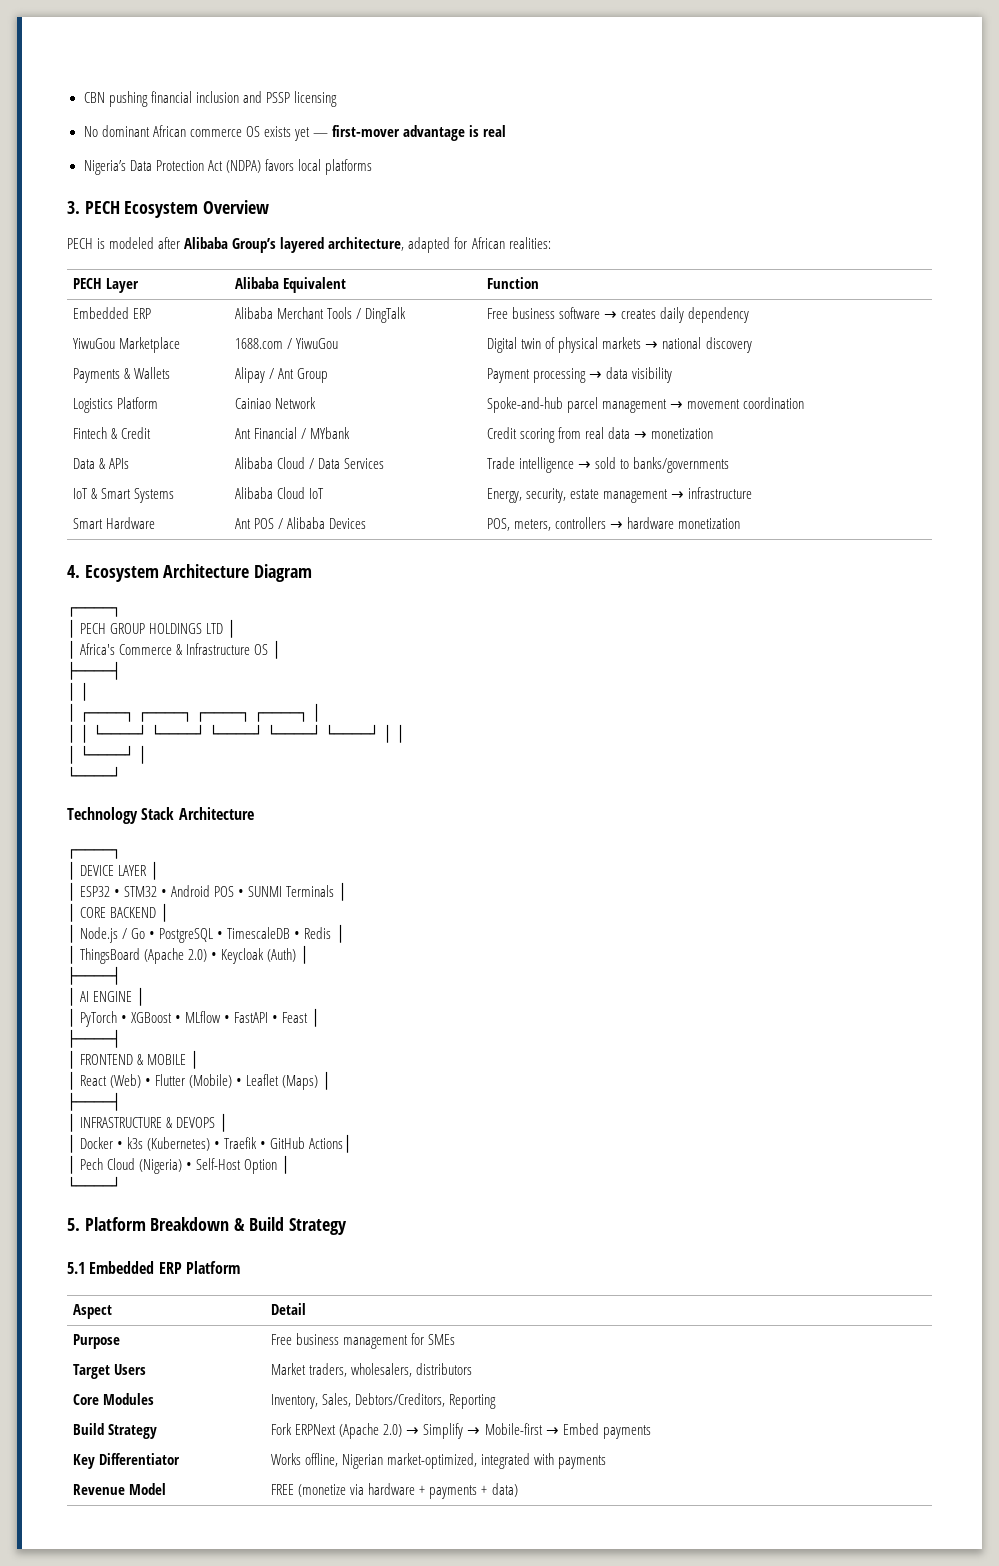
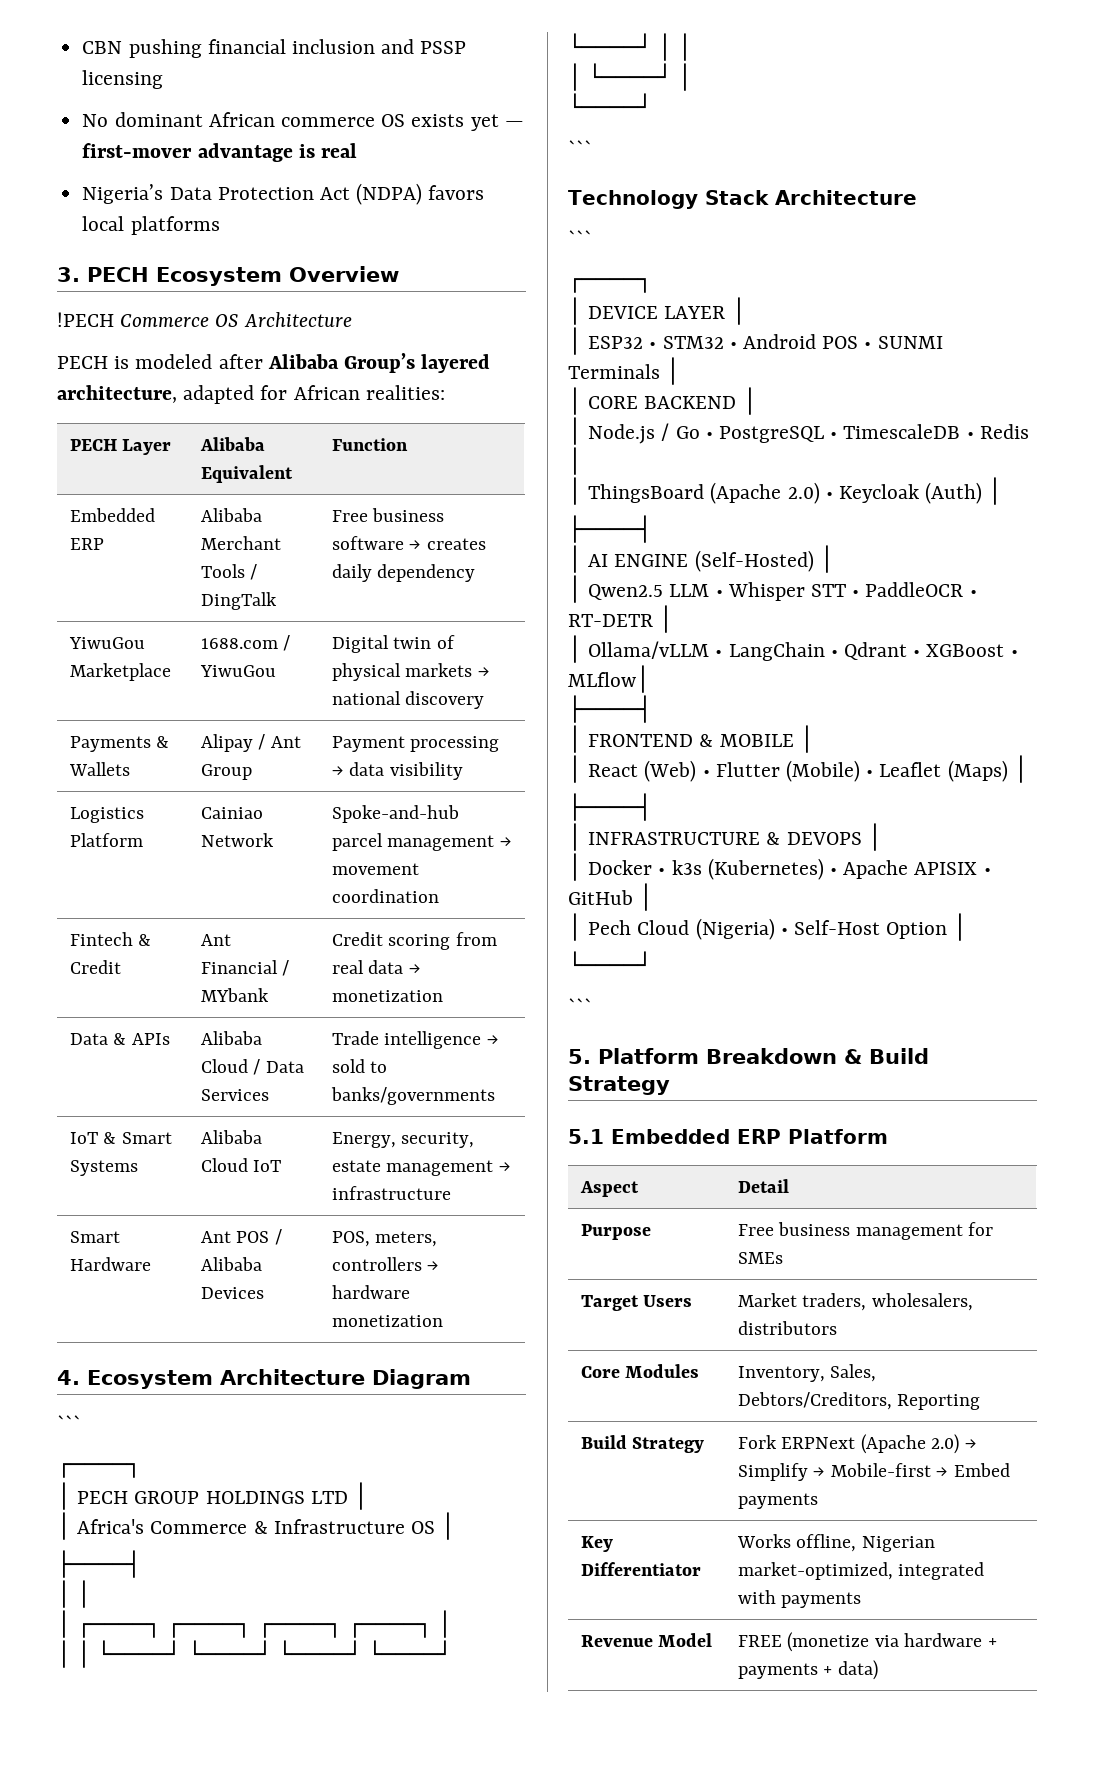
(270, 207) none -> [57,312,352,327] // !PECH Commerce OS Architecture
(313, 573) none -> [57,1415,81,1430] // ```
(121, 773) none -> [568,140,592,155] // ```
(254, 813) none -> [568,230,592,245] // ```
[136,987,146,1006] [67,1008,321,1027] │ // │ PyTorch • XGBoost • MLflow • FastAPI • Feast │ -> [694,545,834,573] [568,575,977,603] [568,605,674,633] [568,635,1018,663] [568,665,650,693] (Self-Hosted) │ // │ Qwen2.5 LLM • Whisper STT • PaddleOCR • RT-DETR │ // │ Ollama/vLLM • LangChain • Qdrant • XGBoost • MLflow│
[224,1137,258,1149] Traefik -> [843,860,978,879] Apache APISIX
[309,1134,353,1153] Actions│ -> [639,883,654,911] │
(121, 1183) none -> [568,998,592,1013] // ```

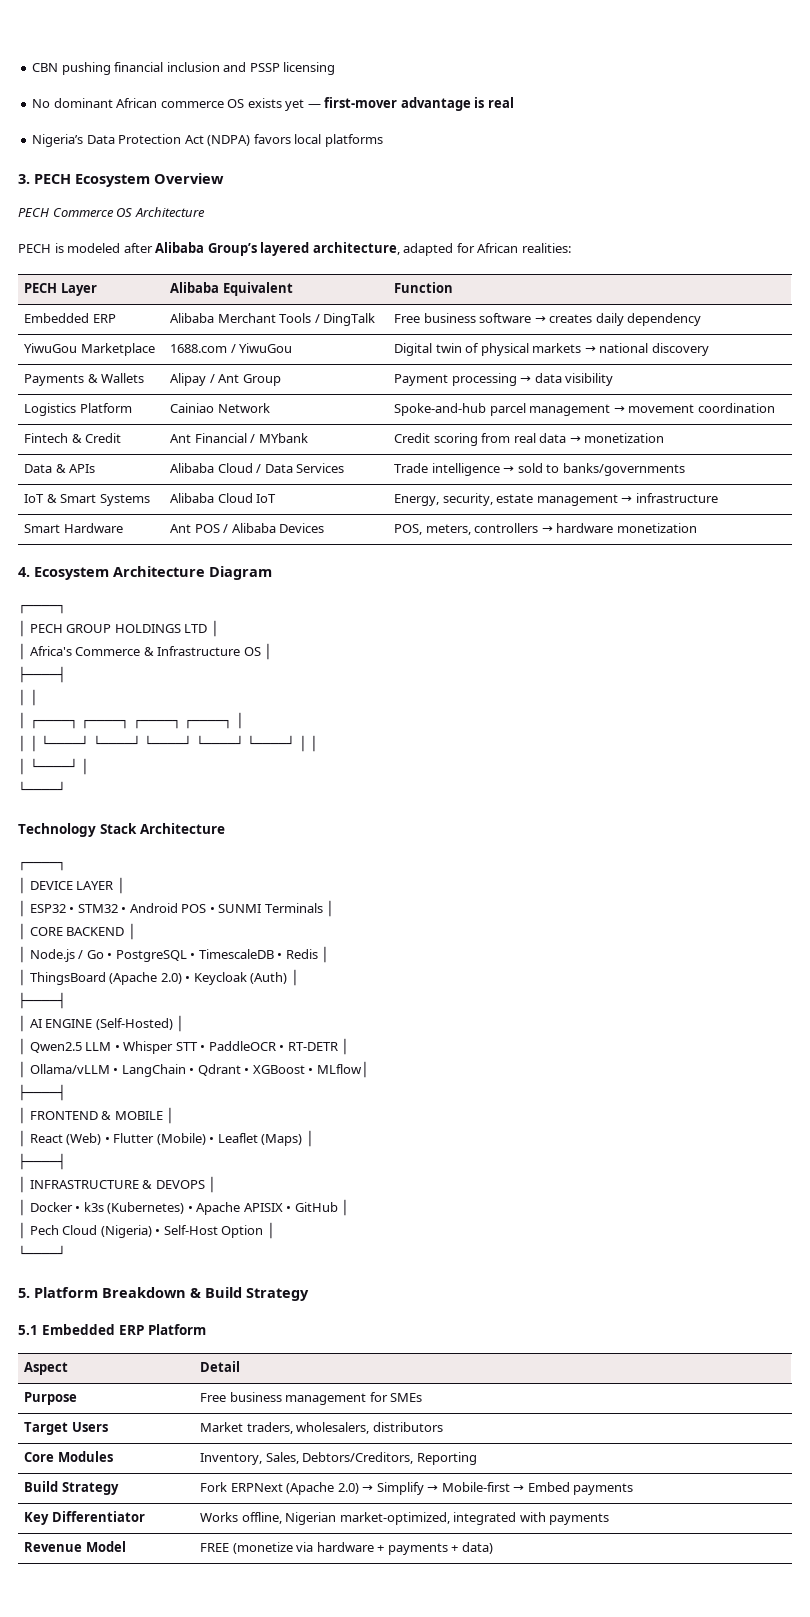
[57,312,114,327] !PECH -> [18,208,49,217] PECH
[57,1415,81,1430] // ``` -> (272, 573) none
[568,140,592,155] // ``` -> (66, 787) none
[568,230,592,245] // ``` -> (225, 828) none
[568,998,592,1013] // ``` -> (66, 1251) none

